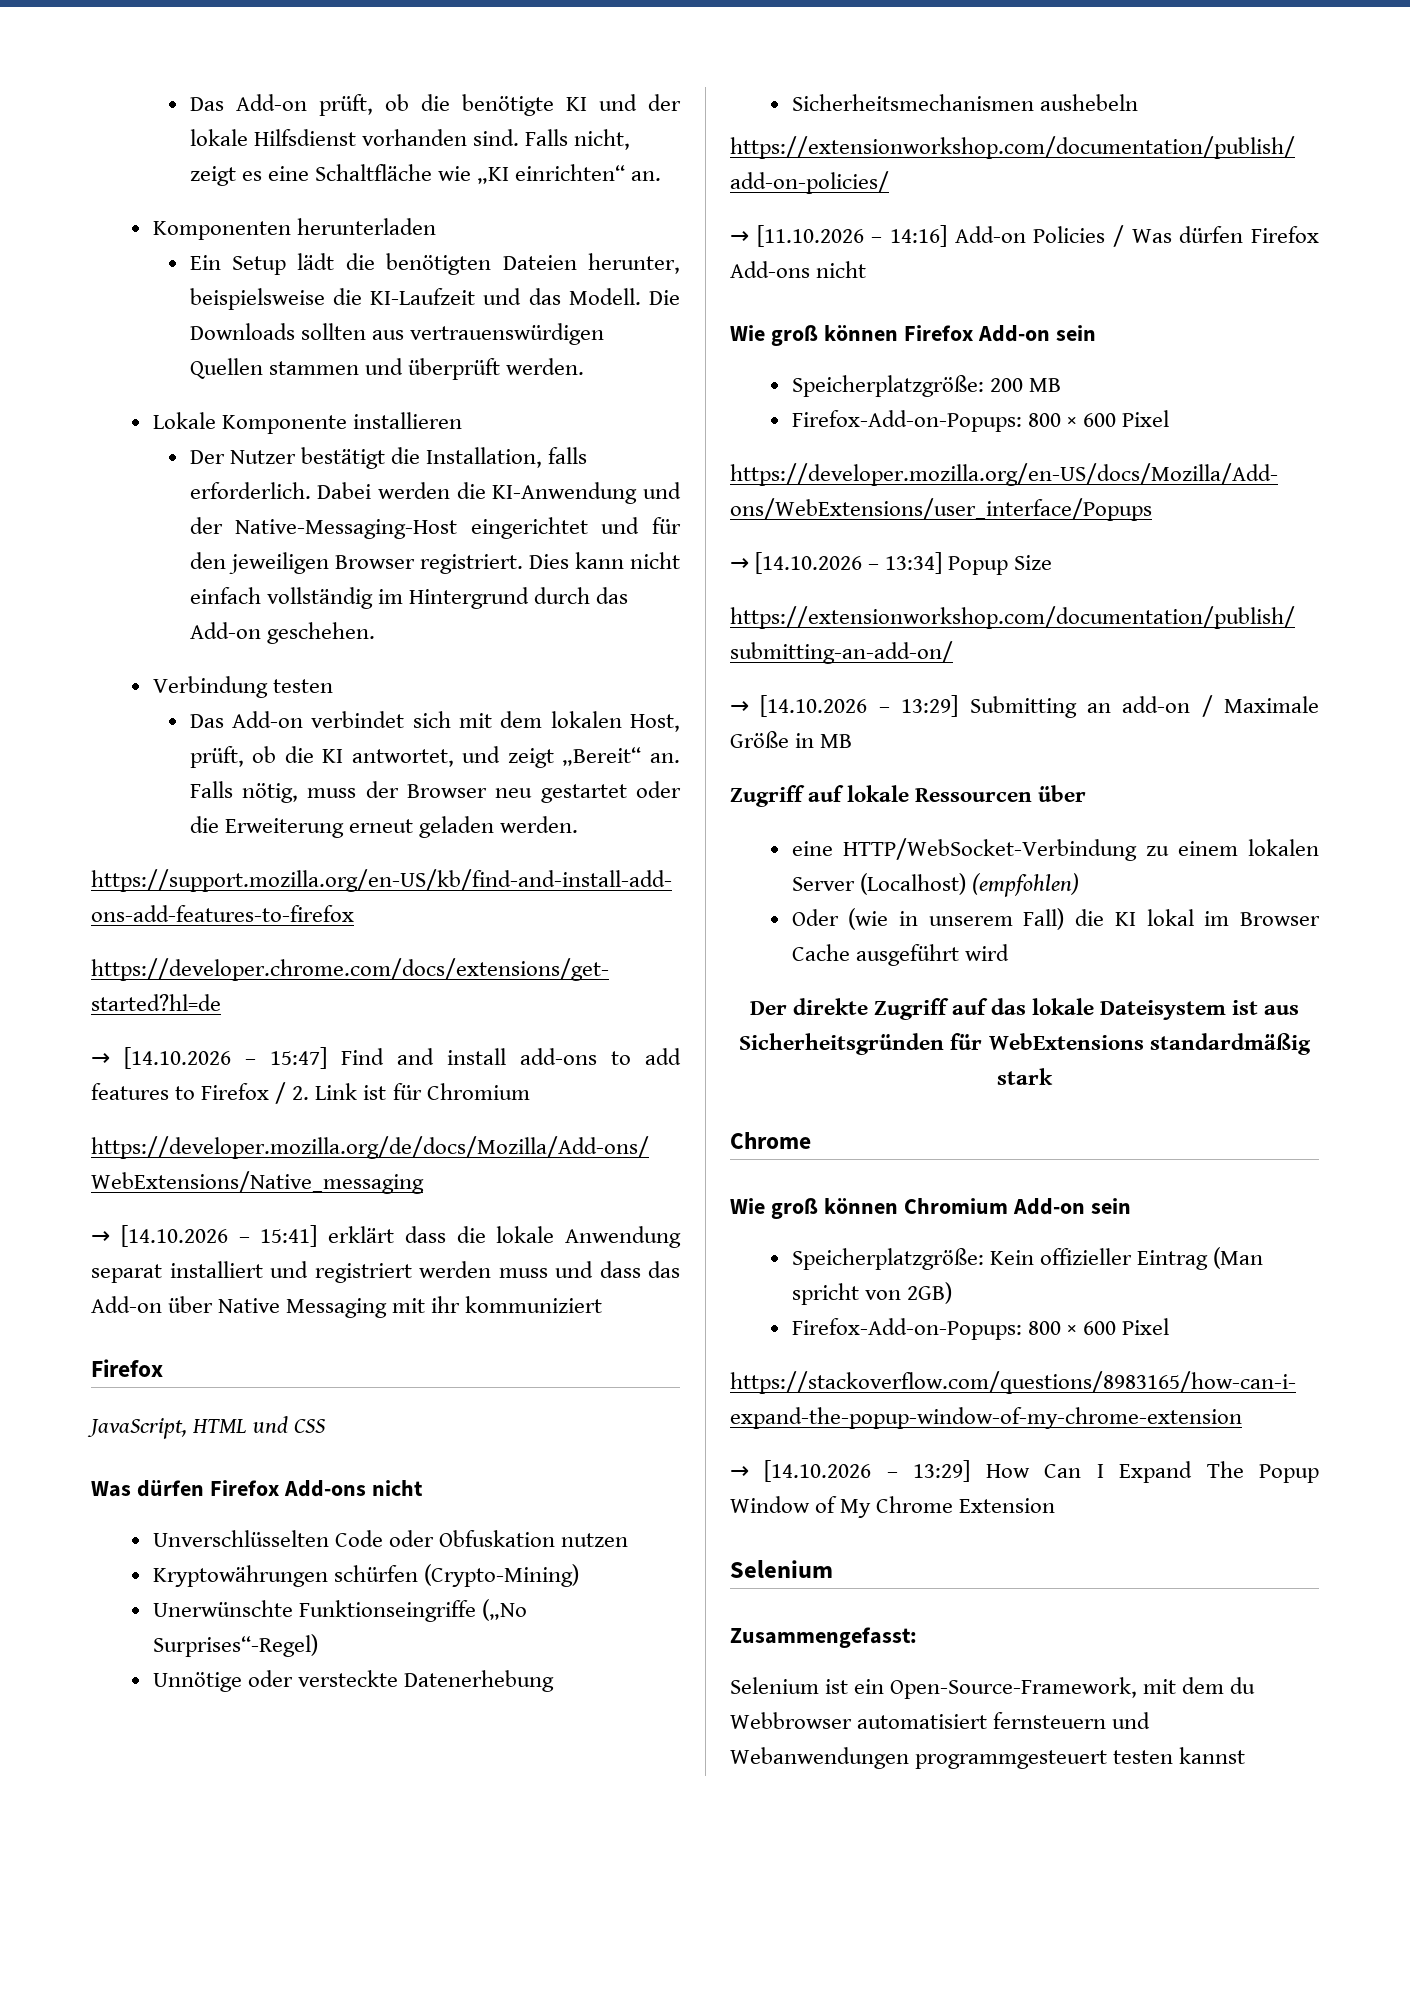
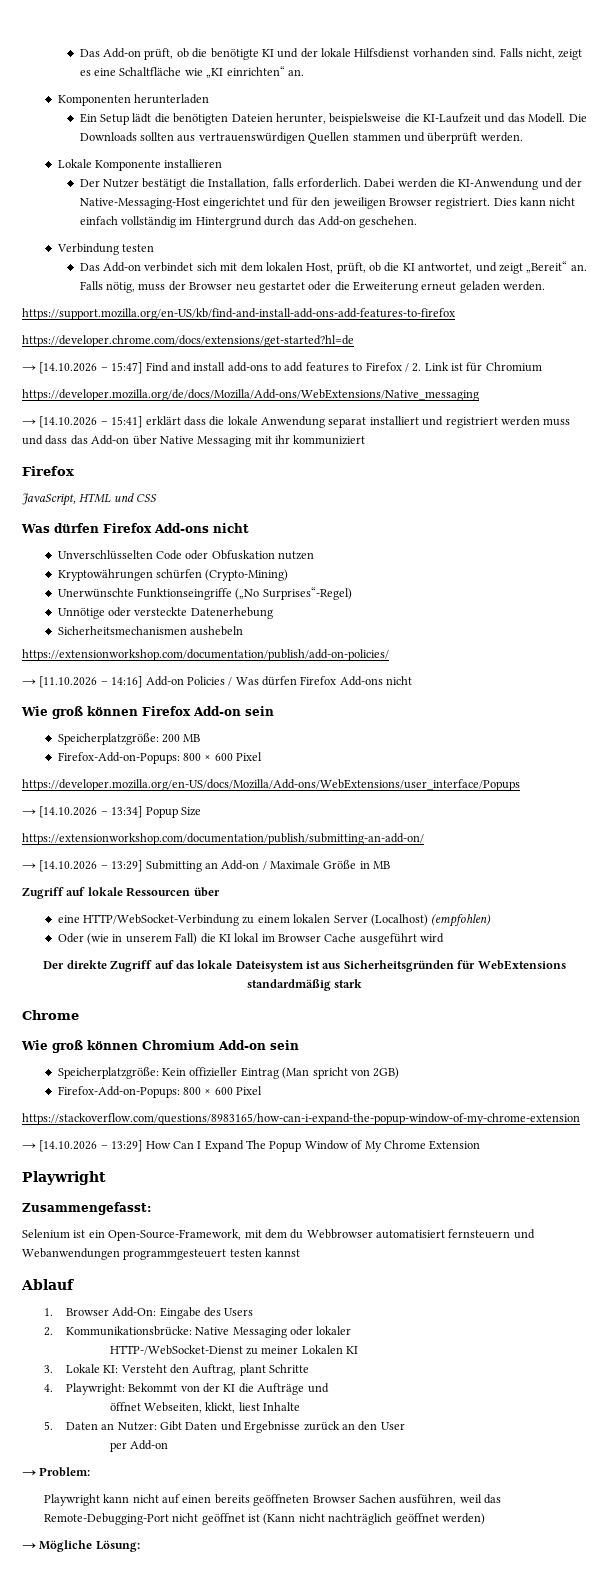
[1122,696,1191,713] add-on -> [221,860,260,870] Add-on
[730,1560,833,1578] Selenium -> [22,1171,106,1185] Playwright
(1246, 1755) none -> [21,1279,74,1290] [43,1307,254,1319] [43,1326,352,1338] [109,1345,359,1355] [43,1364,310,1376] [43,1383,329,1395] [109,1402,301,1413] [43,1421,405,1433] [109,1440,169,1452] [22,1467,91,1477] [43,1494,502,1506] [43,1513,485,1525] [22,1540,140,1552] // Ablauf // 1. Browser Add-On: Eingabe des Users // 2. Kommunikationsbrücke: Native Messaging oder lokaler // HTTP-/WebSocket-Dienst zu meiner Lokalen KI // 3. Lokale KI: Versteht den Auftrag, plant Schritte // 4. Playwright: Bekommt von der KI die Aufträge und // öffnet Webseiten, klickt, liest Inhalte // 5. Daten an Nutzer: Gibt Daten und Ergebnisse zurück an den User // per Add-on // → Problem: // Playwright kann nicht auf einen bereits geöffneten Browser Sachen ausführen, weil das Remote-Debugging-Port nicht geöffnet ist (Kann nicht nachträglich geöffnet werden) // → Mögliche Lösung:

